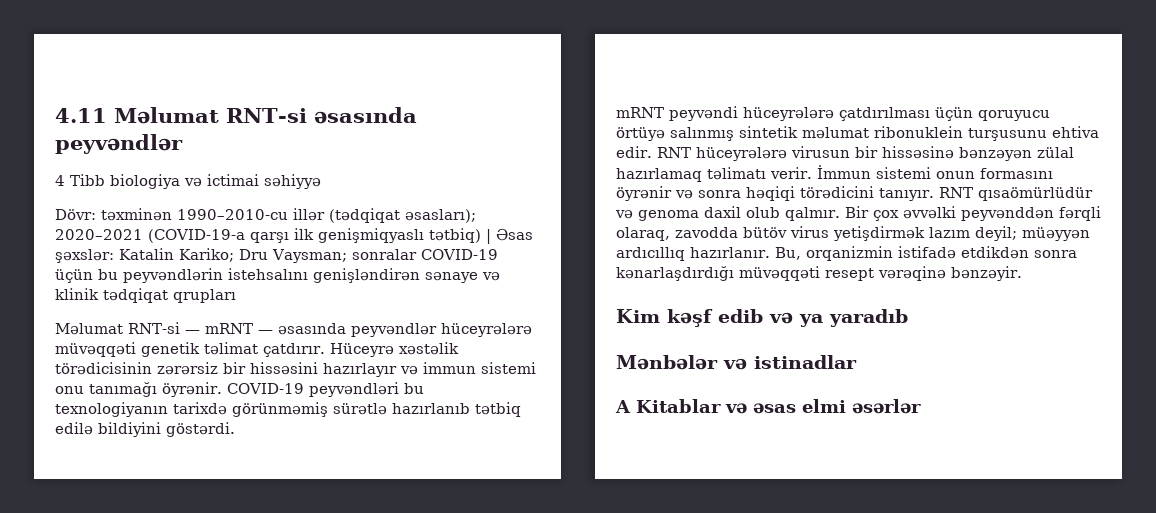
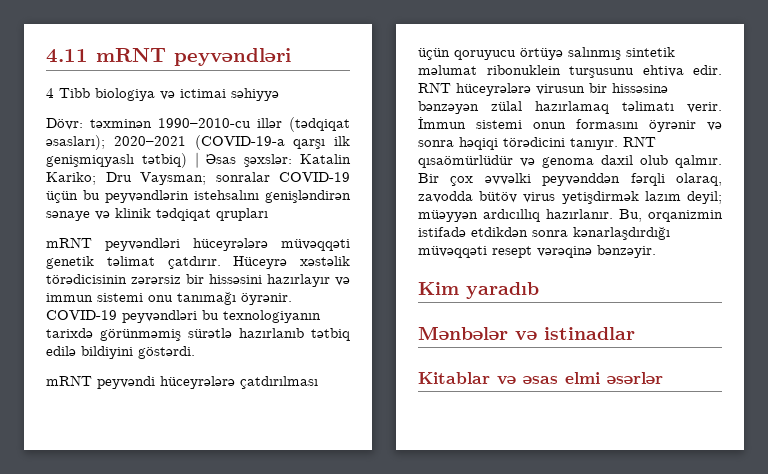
[114,107,417,124] [55,134,183,154] Məlumat RNT-si əsasında peyvəndlər -> [96,48,291,66] mRNT peyvəndləri
[55,322,437,337] Məlumat RNT-si — mRNT — əsasında peyvəndlər -> [46,237,180,251] mRNT peyvəndləri
[667,309,823,327] kəşf edib və ya -> (459, 288) none
[615,400,631,413] A -> (635, 333) none

